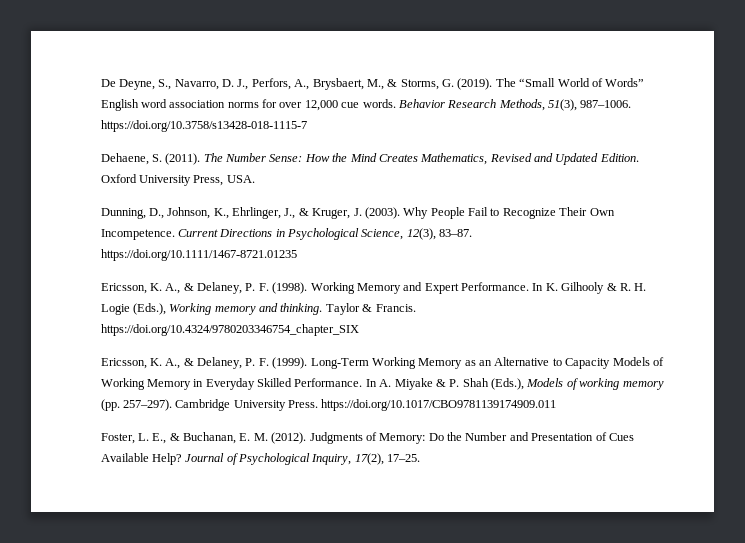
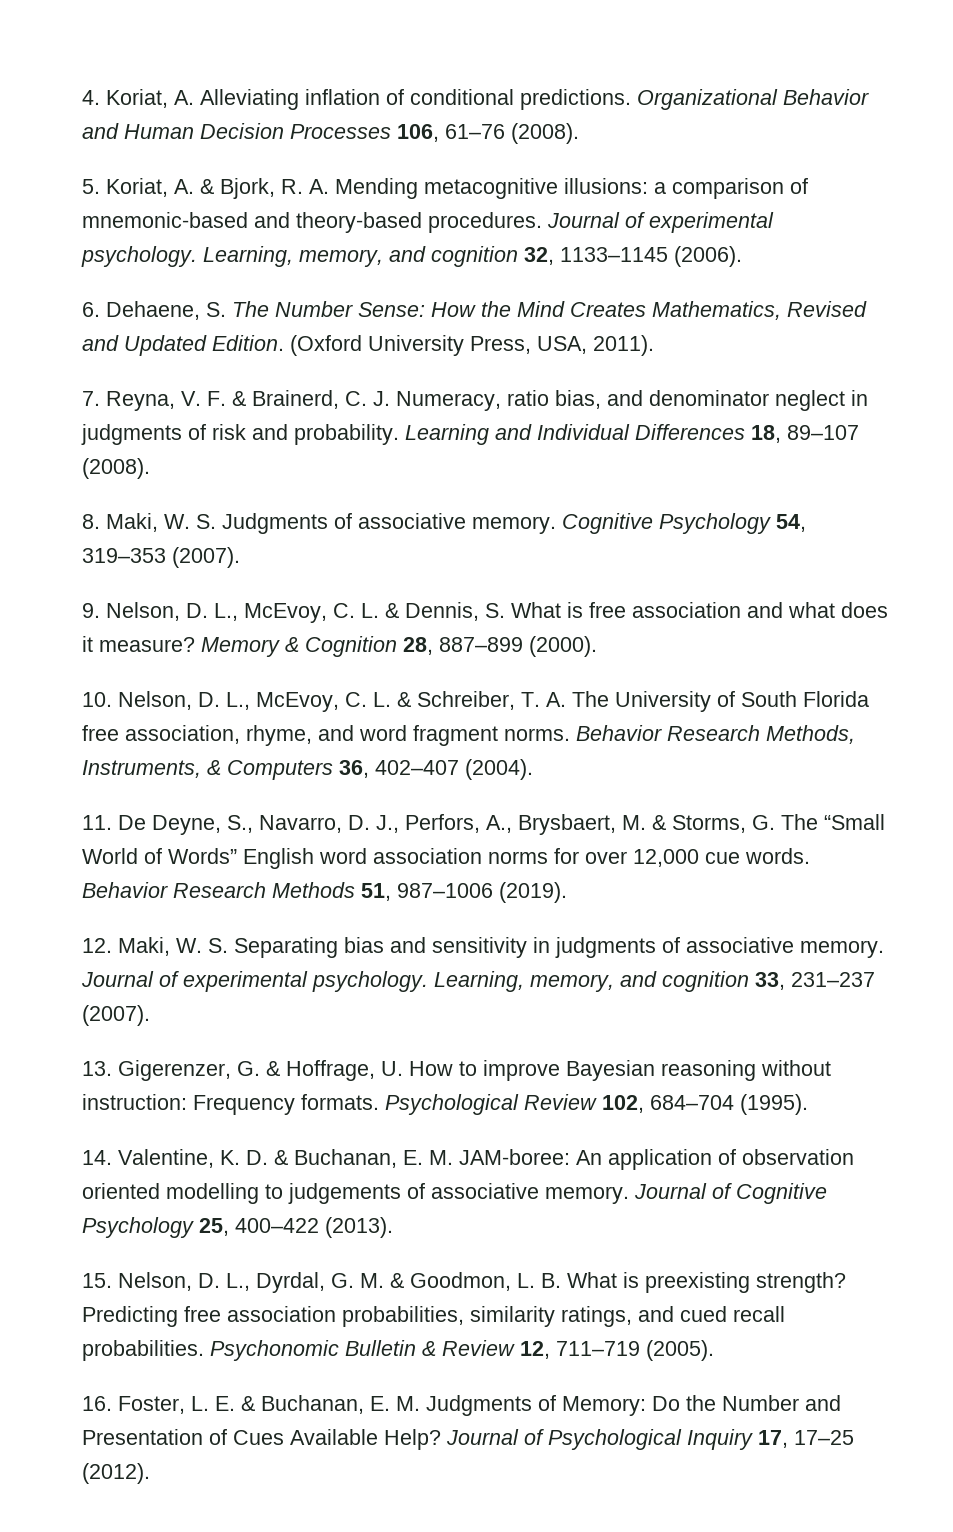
(100, 83) none -> [81,89,869,110] [81,123,579,144] [81,178,808,199] [81,212,774,233] [80,246,742,267] [81,301,867,320] [81,335,654,356] [81,390,868,411] [80,424,859,445] [81,458,150,479] [81,513,806,534] [81,547,240,568] [81,602,888,623] [81,636,597,657] [81,691,869,712] [81,725,855,746] [81,759,533,780] [81,815,112,830] 4. Koriat, A. Alleviating inflation of conditional predictions. Organizational Behavior and Human Decision Processes 106, 61–76 (2008). // 5. Koriat, A. & Bjork, R. A. Mending metacognitive illusions: a comparison of mnemonic-based and theory-based procedures. Journal of experimental psychology. Learning, memory, and cognition 32, 1133–1145 (2006). // 6. Dehaene, S. The Number Sense: How the Mind Creates Mathematics, Revised and Updated Edition. (Oxford University Press, USA, 2011). // 7. Reyna, V. F. & Brainerd, C. J. Numeracy, ratio bias, and denominator neglect in judgments of risk and probability. Learning and Individual Differences 18, 89–107 (2008). // 8. Maki, W. S. Judgments of associative memory. Cognitive Psychology 54, 319–353 (2007). // 9. Nelson, D. L., McEvoy, C. L. & Dennis, S. What is free association and what does it measure? Memory & Cognition 28, 887–899 (2000). // 10. Nelson, D. L., McEvoy, C. L. & Schreiber, T. A. The University of South Florida free association, rhyme, and word fragment norms. Behavior Research Methods, Instruments, & Computers 36, 402–407 (2004). // 11.
[366,79,384,90] M., -> [621,815,646,830] M.
[457,78,493,90] (2019). -> (775, 822) none
[498,99,632,111] [100,120,307,132] [100,153,639,165] [100,174,255,186] [100,207,615,219] [100,228,473,240] [100,249,297,261] [100,282,647,294] [100,303,416,315] [100,324,359,336] [100,357,664,369] [100,378,664,390] [100,399,557,411] [100,432,307,444] Methods, 51(3), 987–1006. https://doi.org/10.3758/s13428-018-1115-7 // Dehaene, S. (2011). The Number Sense: How the Mind Creates Mathematics, Revised and Updated Edition. Oxford University Press, USA. // Dunning, D., Johnson, K., Ehrlinger, J., & Kruger, J. (2003). Why People Fail to Recognize Their Own Incompetence. Current Directions in Psychological Science, 12(3), 83–87. https://doi.org/10.1111/1467-8721.01235 // Ericsson, K. A., & Delaney, P. F. (1998). Working Memory and Expert Performance. In K. Gilhooly & R. H. Logie (Eds.), Working memory and thinking. Taylor & Francis. https://doi.org/10.4324/9780203346754_chapter_SIX // Ericsson, K. A., & Delaney, P. F. (1999). Long-Term Working Memory as an Alternative to Capacity Models of Working Memory in Everyday Skilled Performance. In A. Miyake & P. Shah (Eds.), Models of working memory (pp. 257–297). Cambridge University Press. https://doi.org/10.1017/CBO9781139174909.011 // Foster, L. E., & Buchanan, E. M. (2012). -> [271,882,567,903] [81,937,884,958] [80,971,875,992] [81,1005,150,1026] [81,1060,831,1081] [81,1094,808,1115] [81,1149,854,1170] [81,1183,827,1204] [81,1217,393,1238] [81,1272,846,1293] [81,1306,785,1327] [81,1340,714,1361] [81,1395,420,1414] Methods 51, 987–1006 (2019). // 12. Maki, W. S. Separating bias and sensitivity in judgments of associative memory. Journal of experimental psychology. Learning, memory, and cognition 33, 231–237 (2007). // 13. Gigerenzer, G. & Hoffrage, U. How to improve Bayesian reasoning without instruction: Frequency formats. Psychological Review 102, 684–704 (1995). // 14. Valentine, K. D. & Buchanan, E. M. JAM-boree: An application of observation oriented modelling to judgements of associative memory. Journal of Cognitive Psychology 25, 400–422 (2013). // 15. Nelson, D. L., Dyrdal, G. M. & Goodmon, L. B. What is preexisting strength? Predicting free association probabilities, similarity ratings, and cued recall probabilities. Psychonomic Bulletin & Review 12, 711–719 (2005). // 16. Foster, L. E. & Buchanan, E. M.
[311,453,421,465] Inquiry, 17(2), 17–25. -> [686,1429,854,1450] [81,1463,150,1484] Inquiry 17, 17–25 (2012).

